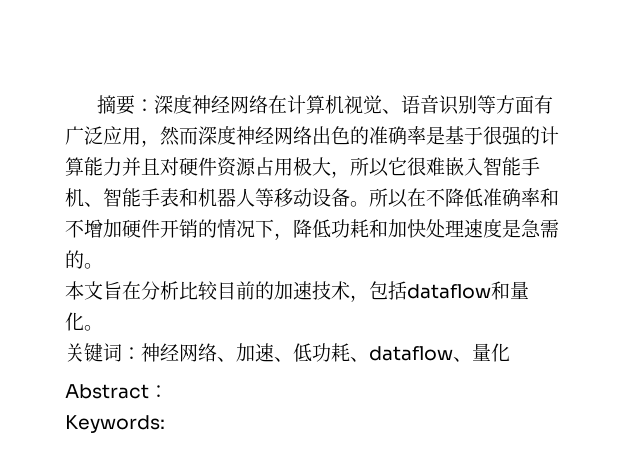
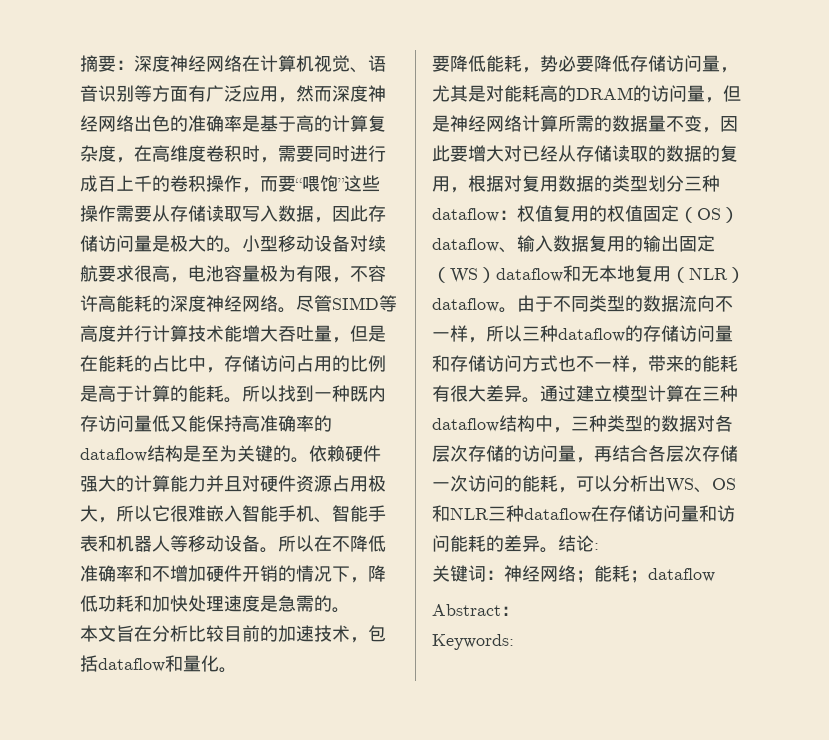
[483,126,522,146] 很强 -> [296,115,386,132] [80,145,386,163] [80,175,380,193] [80,205,386,223] [80,235,386,253] [80,265,386,283] [80,295,397,313] [80,325,386,343] [80,355,386,373] [80,385,386,403] [80,415,332,432] [80,445,381,463] [80,475,116,492] 高的计算复杂度，在高维度卷积时，需要同时进行成百上千的卷积操作，而要“喂饱”这些操作需要从存储读取写入数据，因此存储访问量是极大的。小型移动设备对续航要求很高，电池容量极为有限，不容许高能耗的深度神经网络。尽管SIMD等高度并行计算技术能增大吞吐量，但是在能耗的占比中，存储访问占用的比例是高于计算的能耗。所以找到一种既内存访问量低又能保持高准确率的dataflow结构是至为关键的。依赖硬件强大
(103, 328) none -> [432,55,738,73] [432,85,741,103] [432,115,738,133] [432,145,738,162] [432,175,720,193] [432,205,739,223] [432,235,715,253] [432,265,745,283] [432,295,733,313] [432,325,733,343] [432,355,738,373] [432,385,738,403] [432,415,733,433] [432,445,738,463] [432,475,736,493] [432,505,735,522] [432,535,599,553] // 要降低能耗，势必要降低存储访问量，尤其是对能耗高的DRAM的访问量，但是神经网络计算所需的数据量不变，因此要增大对已经从存储读取的数据的复用，根据对复用数据的类型划分三种dataflow：权值复用的权值固定（OS）dataflow、输入数据复用的输出固定（WS）dataflow和无本地复用（NLR）dataflow。由于不同类型的数据流向不一样，所以三种dataflow的存储访问量和存储访问方式也不一样，带来的能耗有很大差异。通过建立模型计算在三种dataflow结构中，三种类型的数据对各层次存储的访问量，再结合各层次存储一次访问的能耗，可以分析出WS、OS和NLR三种dataflow在存储访问量和访问能耗的差异。结论:
[217,343,510,362] 、加速、低功耗、dataflow、量化 -> [576,565,715,583] ；能耗；dataflow

